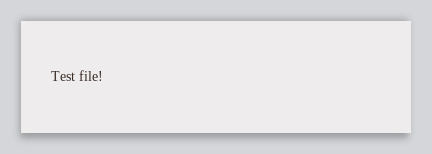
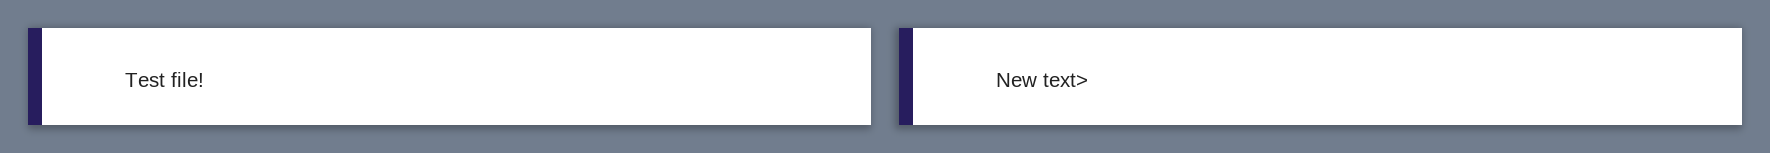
(103, 75) none -> [996,73,1088,87] // New text>

